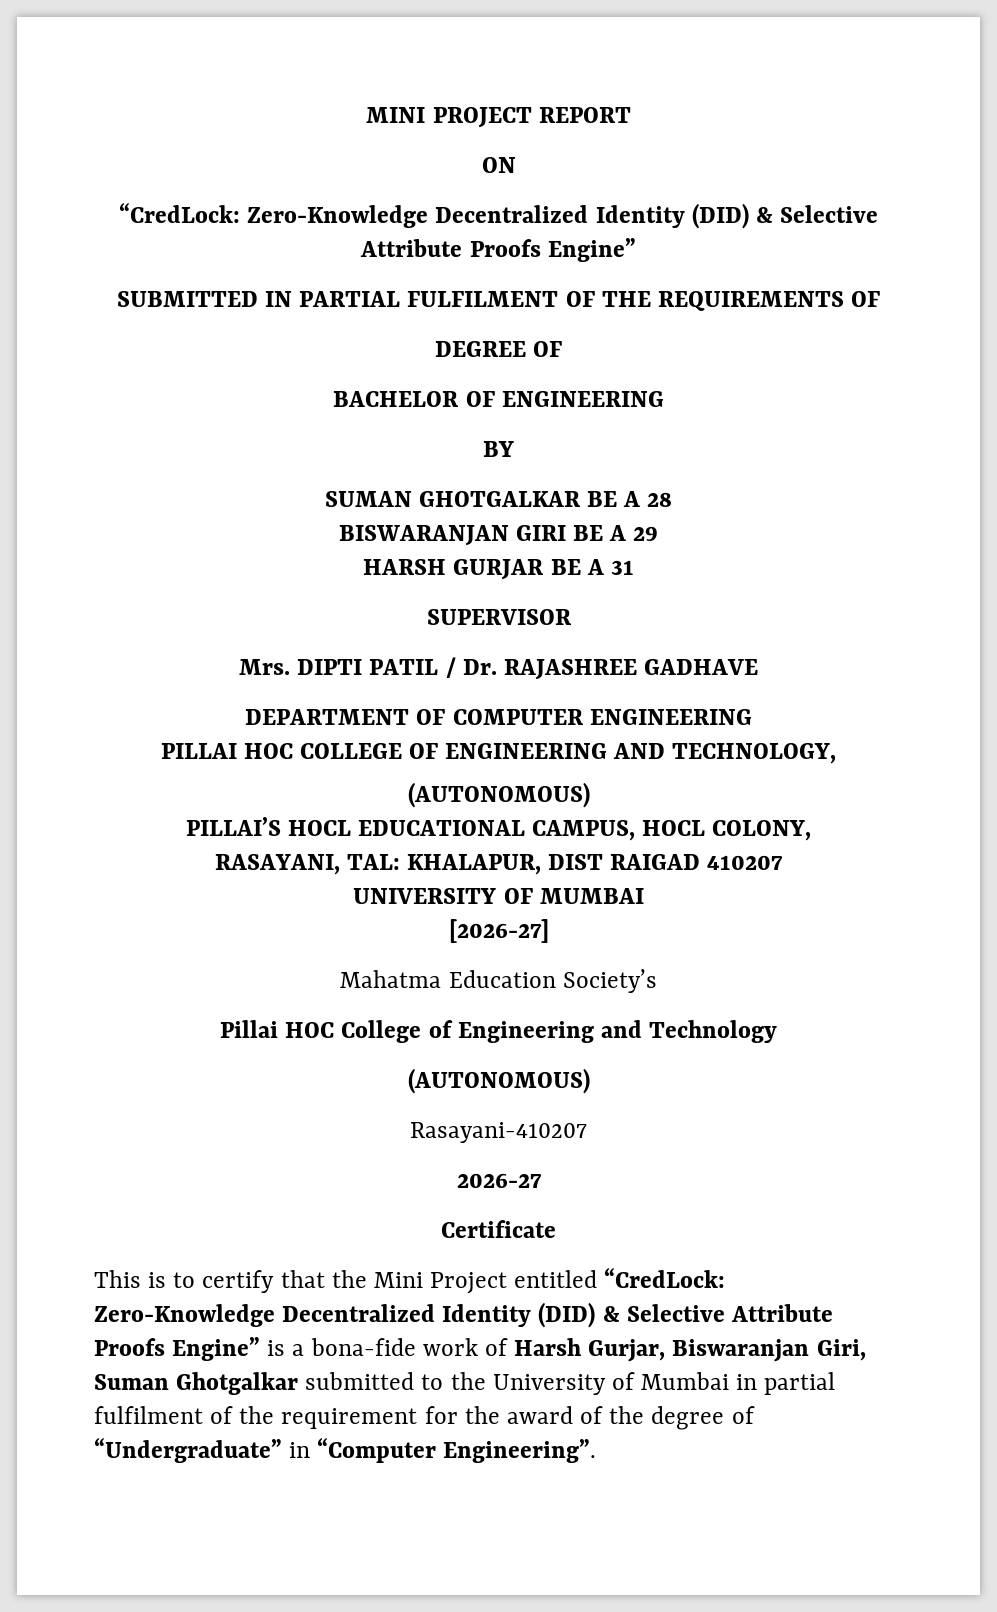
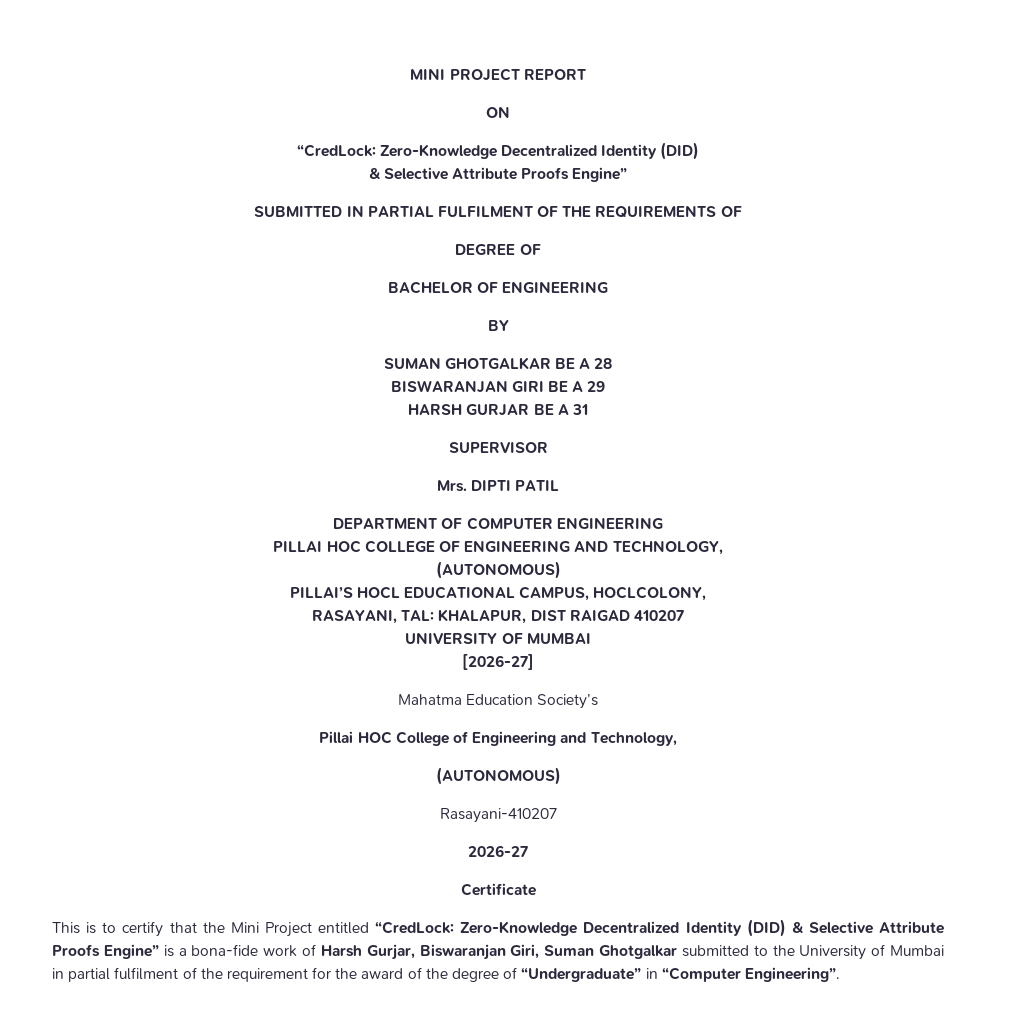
(749, 216) none -> (700, 151) //
[445,657,758,680] / Dr. RAJASHREE GADHAVE -> (560, 485) none
[642,820,812,841] HOCL COLONY, -> [593,586,707,601] HOCLCOLONY,
[648,1020,777,1043] Technology -> [590,732,677,746] Technology,

